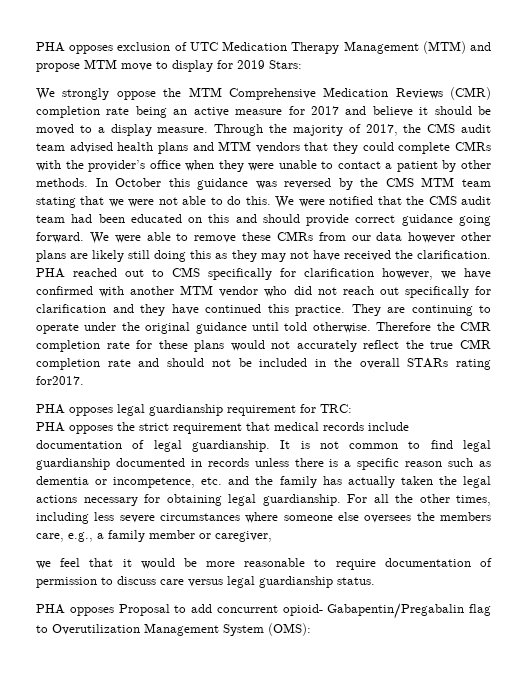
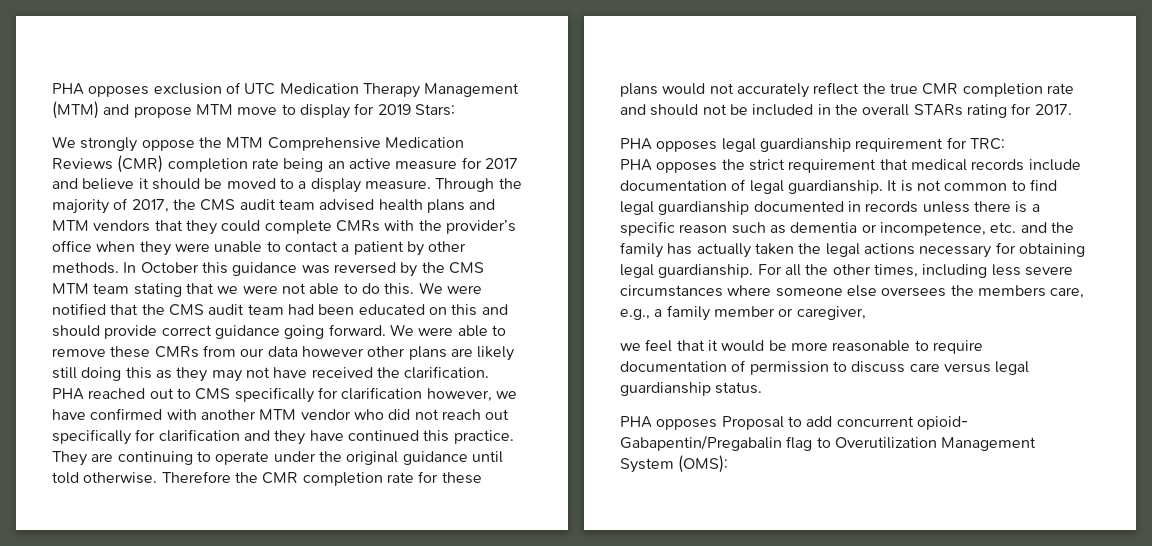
[36,376,84,385] for2017. -> [1011,103,1072,115] for 2017.

